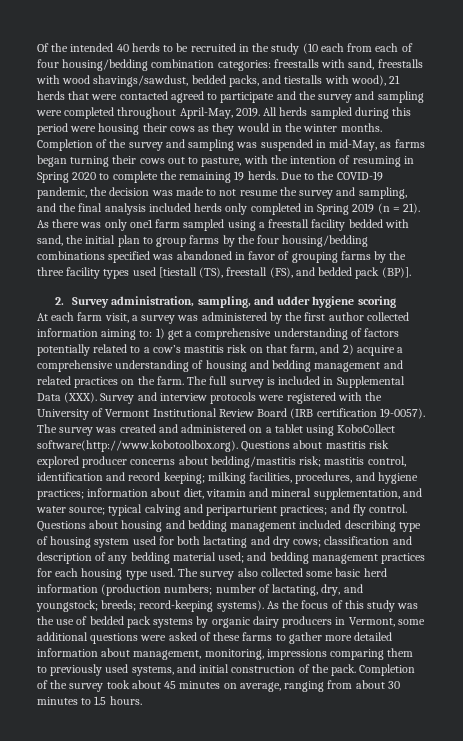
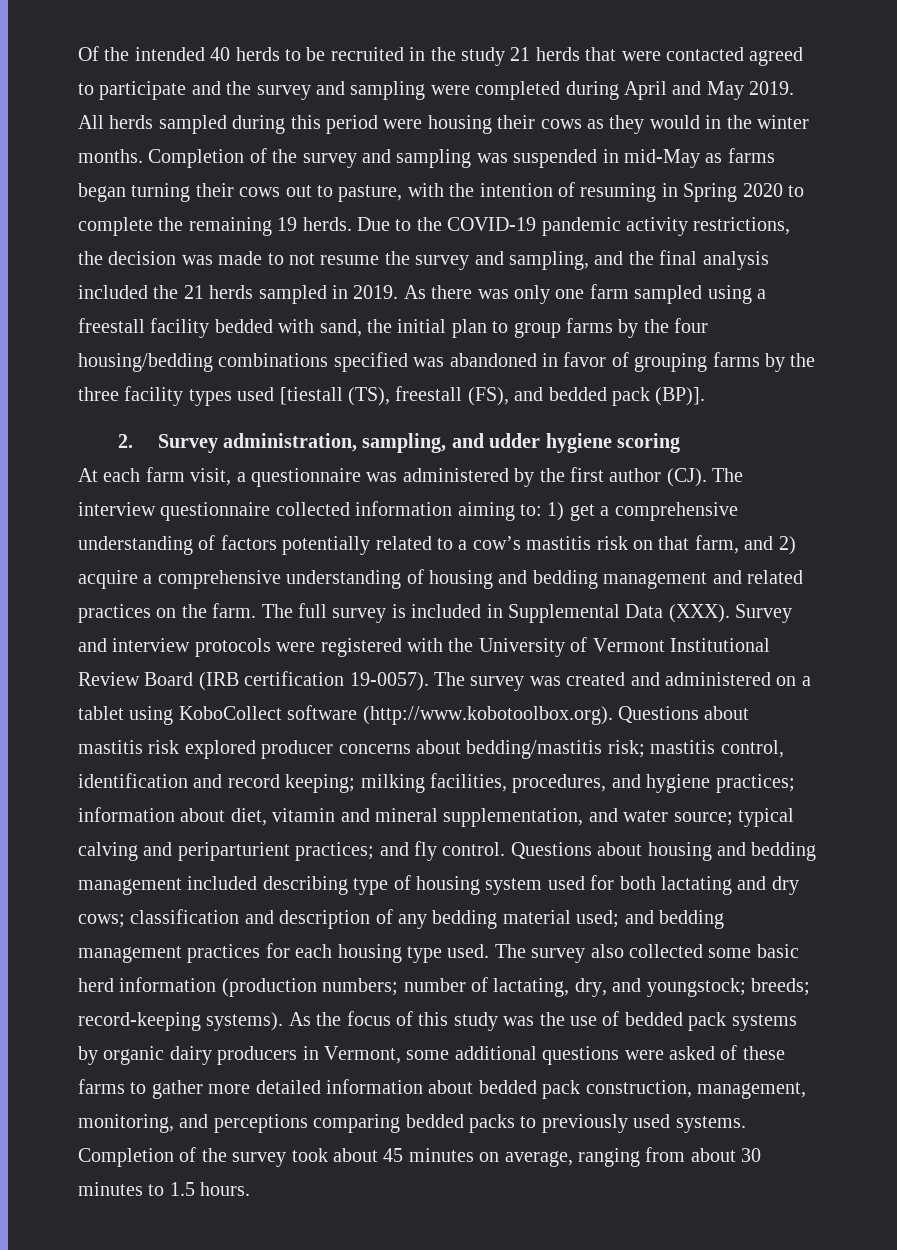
[302,43,413,54] [37,59,423,71] [36,75,386,87] (10 each from each of four housing/bedding combination categories: freestalls with sand, freestalls with wood shavings/sawdust, bedded packs, and tiestalls with wood), -> (505, 56) none
[117,107,233,119] throughout April-May, -> [565,81,744,100] during April and May
[329,139,378,151] mid-May, -> [623,149,700,168] mid-May
[37,187,87,199] pandemic, -> [541,217,791,236] pandemic activity restrictions,
[194,203,421,215] herds only completed in Spring 2019 (n = 21). -> [153,285,399,304] the 21 herds sampled in 2019.
[129,219,153,228] one1 -> [555,289,585,299] one
[141,315,176,324] survey -> [251,468,361,487] questionnaire
(364, 316) none -> [666,468,744,487] [78,502,271,521] (CJ). The interview questionnaire
[37,440,238,452] software(http://www.kobotoolbox.org). -> [287,705,613,725] software (http://www.kobotoolbox.org).
[133,648,414,660] [37,664,357,676] management, monitoring, impressions comparing them to previously used systems, and initial construction of the pack. -> [478,1080,806,1099] [78,1114,746,1133] bedded pack construction, management, monitoring, and perceptions comparing bedded packs to previously used systems.

